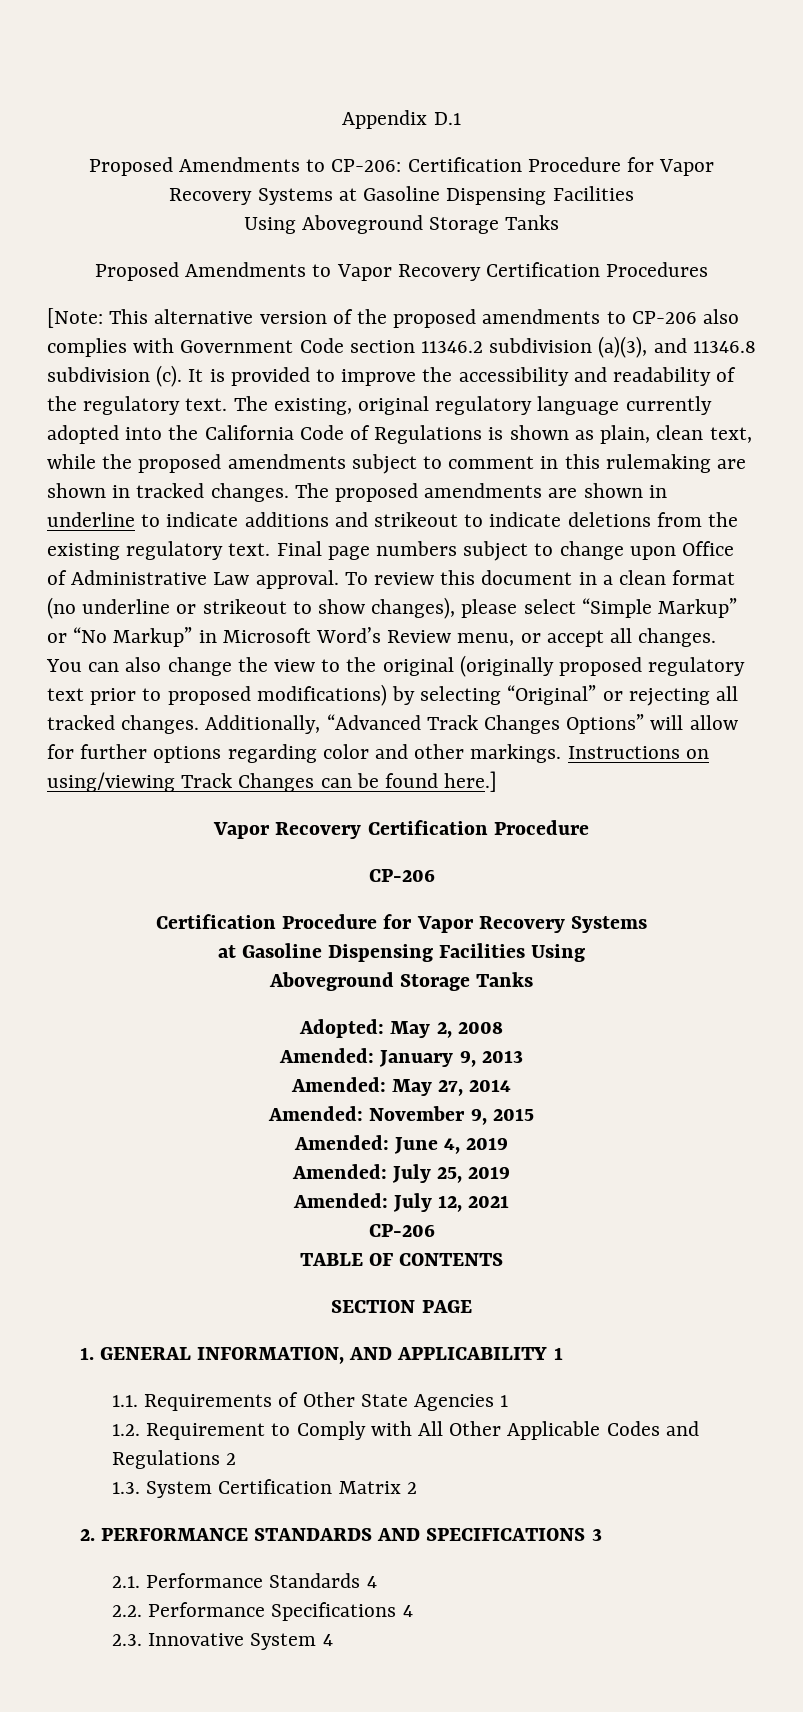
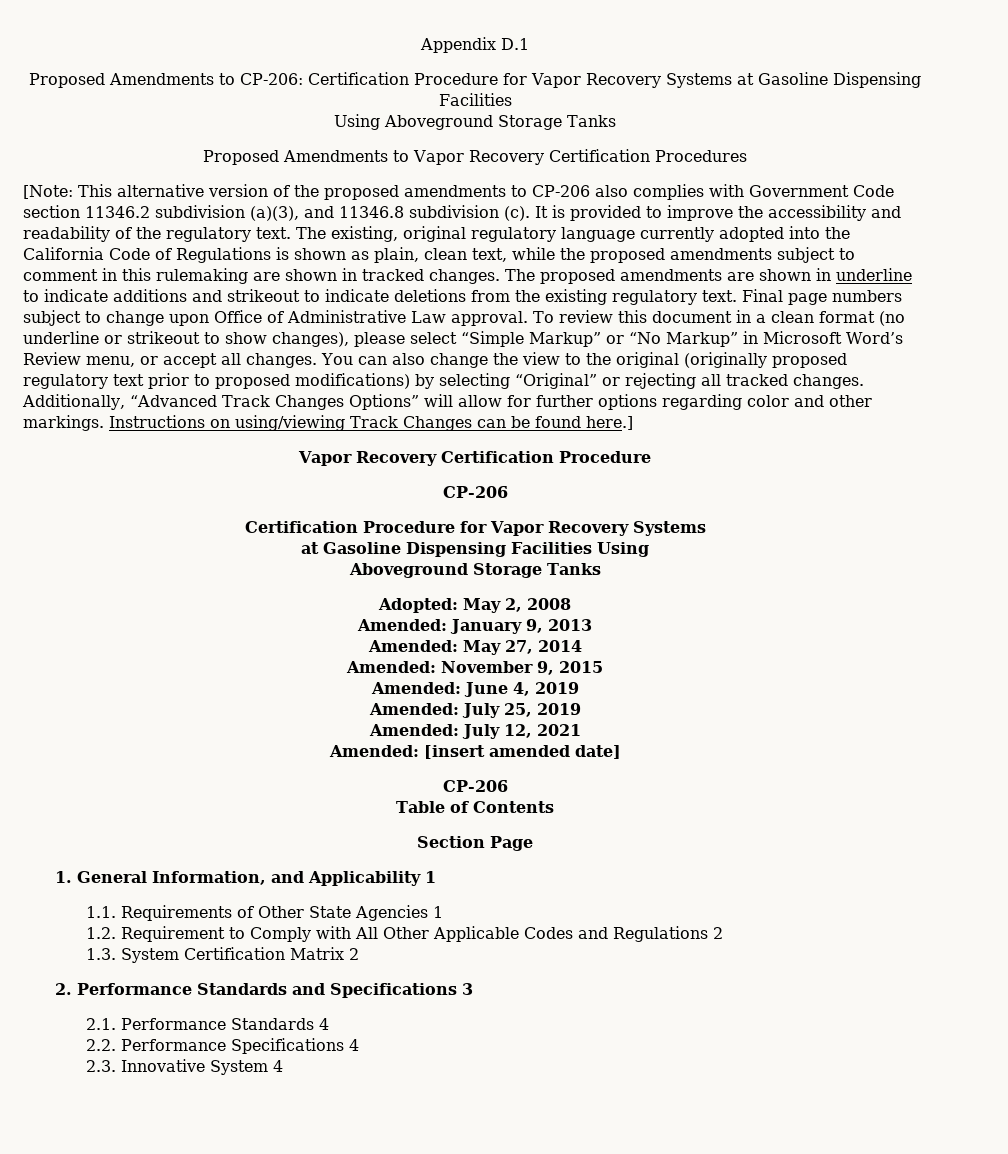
[368,1224,435,1237] [299,1253,504,1266] [331,1300,472,1313] [79,1347,548,1364] CP-206 // TABLE OF CONTENTS // SECTION PAGE // 1. GENERAL INFORMATION, AND APPLICABILITY -> [328,745,621,759] [442,780,508,792] [396,801,554,813] [417,836,533,851] [54,871,421,886] Amended: [insert amended date] // CP-206 // Table of Contents // Section Page // 1. General Information, and Applicability
[100,1528,586,1541] PERFORMANCE STANDARDS AND SPECIFICATIONS -> [76,983,457,998] Performance Standards and Specifications

